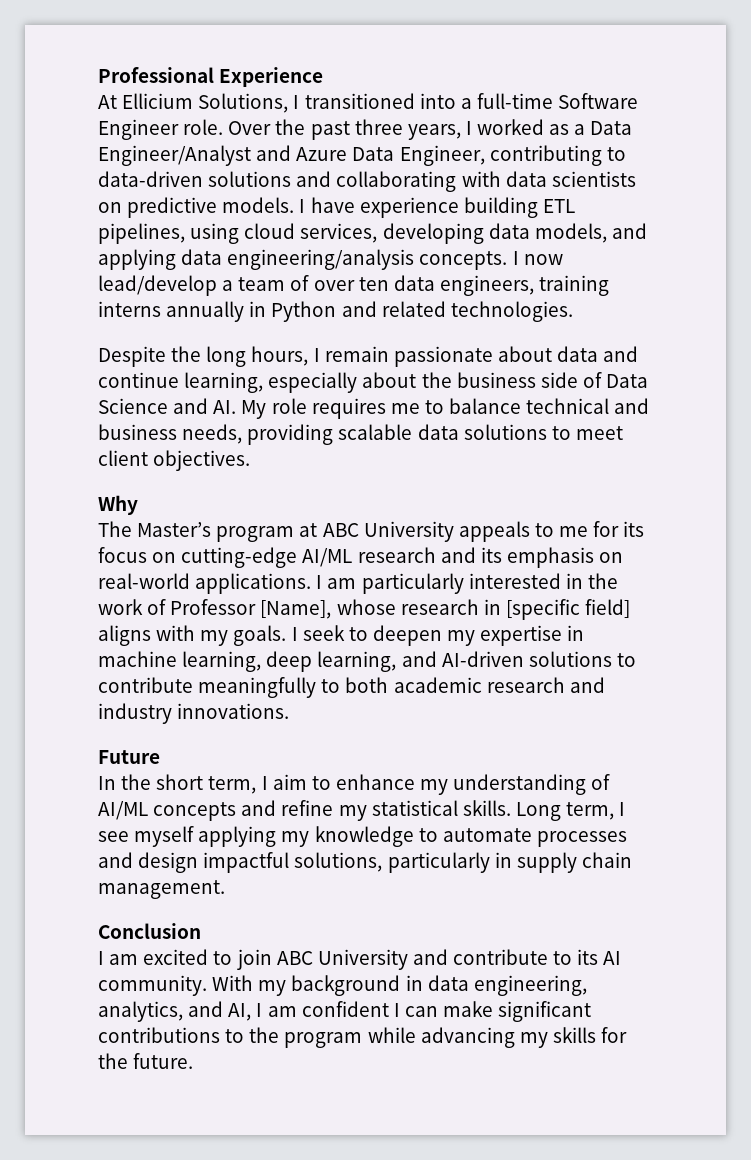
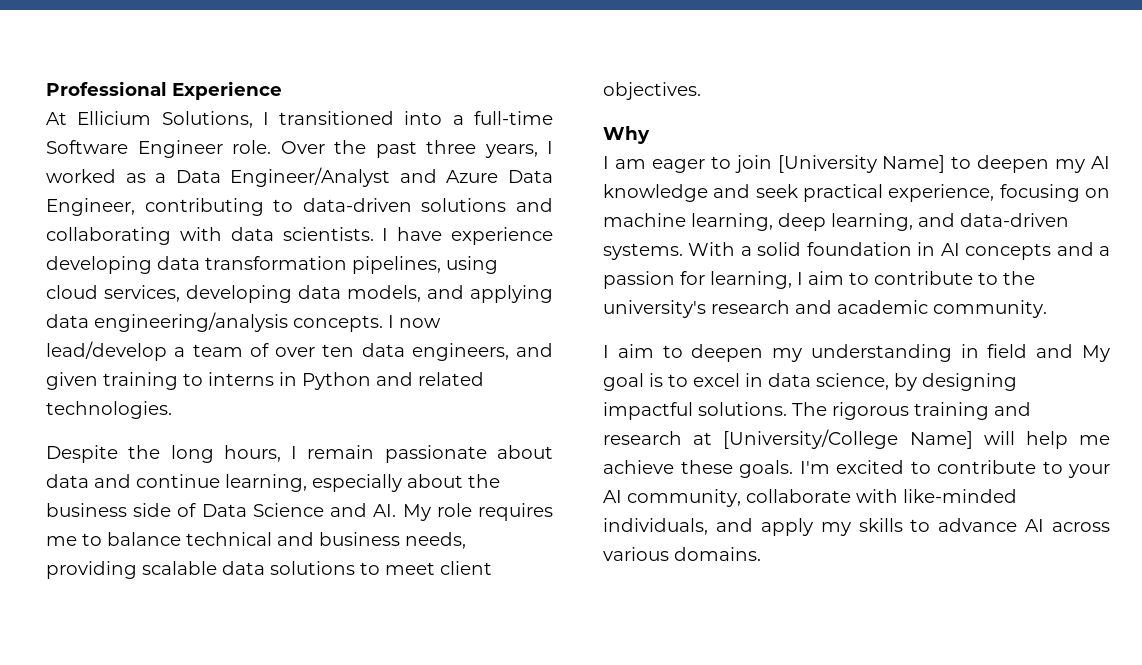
[551,171,636,187] [98,197,575,218] scientists on predictive models. I have experience building ETL -> [282,227,553,245] [46,256,347,274] scientists. I have experience developing data transformation
[539,275,610,296] [98,301,245,322] training interns annually -> [516,343,553,357] [46,372,274,390] and given training to interns
[98,521,645,542] [98,547,624,568] [98,573,618,594] [98,599,631,620] [98,625,585,646] The Master’s program at ABC University appeals to me for its focus on cutting-edge AI/ML research and its emphasis on real-world applications. I am particularly interested in the work of Professor [Name], whose research in [specific field] aligns with my goals. I seek to deepen my expertise in -> [603,155,1110,173] [603,184,1110,202] I am eager to join [University Name] to deepen my AI knowledge and seek practical experience, focusing on
[441,651,636,667] [98,677,605,698] [98,703,290,724] [98,750,160,764] [98,774,611,795] [98,800,626,821] [98,826,627,847] [98,852,632,873] [98,880,225,899] [98,923,201,939] [98,949,622,970] [98,975,587,996] [98,1001,592,1022] [98,1027,628,1048] [98,1053,194,1069] AI-driven solutions to contribute meaningfully to both academic research and industry innovations. // Future // In the short term, I aim to enhance my understanding of AI/ML concepts and refine my statistical skills. Long term, I see myself applying my knowledge to automate processes and design impactful solutions, particularly in supply chain management. // Conclusion // I am excited to join ABC University and contribute to its AI community. With my background in data engineering, analytics, and AI, I am confident I can make significant contributions to the program while advancing my skills for the future. -> [960,213,1069,227] [603,242,1110,260] [603,271,1035,289] [603,300,1047,318] [603,344,1110,362] [603,373,1017,391] [603,402,1031,420] [603,429,1110,449] [603,460,1110,478] [603,489,1017,507] [603,518,1110,536] [603,547,761,561] data-driven systems. With a solid foundation in AI concepts and a passion for learning, I aim to contribute to the university's research and academic community. // I aim to deepen my understanding in field and My goal is to excel in data science, by designing impactful solutions. The rigorous training and research at [University/College Name] will help me achieve these goals. I'm excited to contribute to your AI community, collaborate with like-minded individuals, and apply my skills to advance AI across various domains.

